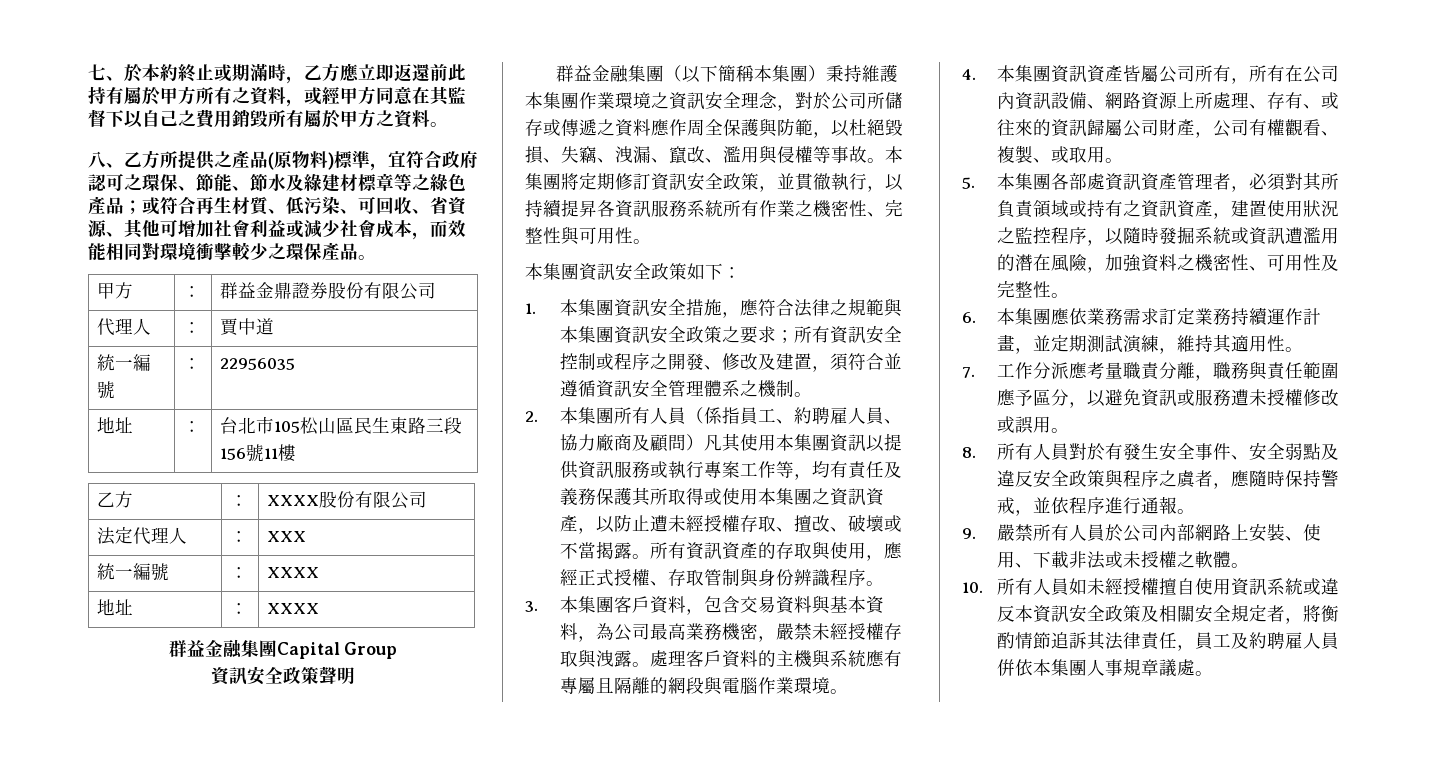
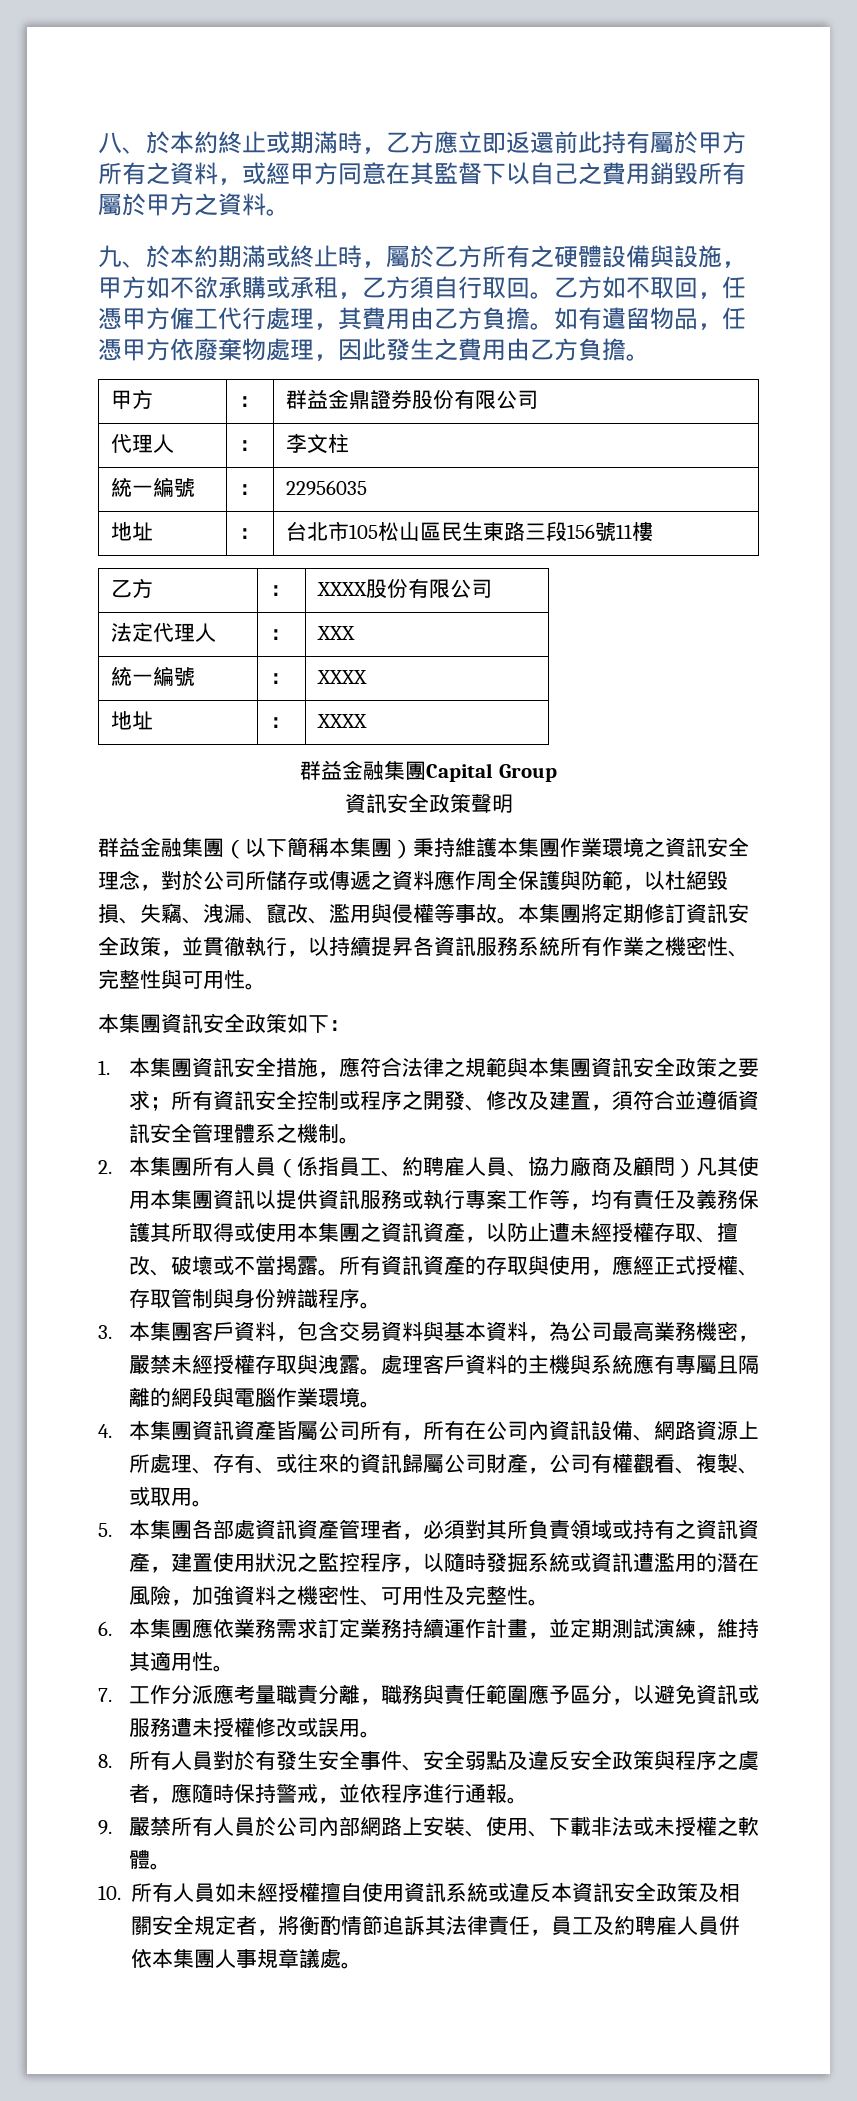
[88,64,106,81] 七 -> [98,132,122,154] 八
[88,150,478,171] [88,173,466,192] [88,196,468,216] [88,219,466,240] [88,242,358,261] 八、乙方所提供之產品(原物料)標準，宜符合政府認可之環保、節能、節水及綠建材標章等之綠色產品；或符合再生材質、低污染、可回收、省資源、其他可增加社會利益或減少社會成本，而效能相同對環境衝擊較少之環保產品 -> [98,245,746,268] [98,276,746,299] [98,307,746,330] [98,338,626,361] 九、於本約期滿或終止時，屬於乙方所有之硬體設備與設施，甲方如不欲承購或承租，乙方須自行取回。乙方如不取回，任憑甲方僱工代行處理，其費用由乙方負擔。如有遺留物品，任憑甲方依廢棄物處理，因此發生之費用由乙方負擔
[220,318,275,336] 賈中道 -> [285,433,349,454] 李文柱

